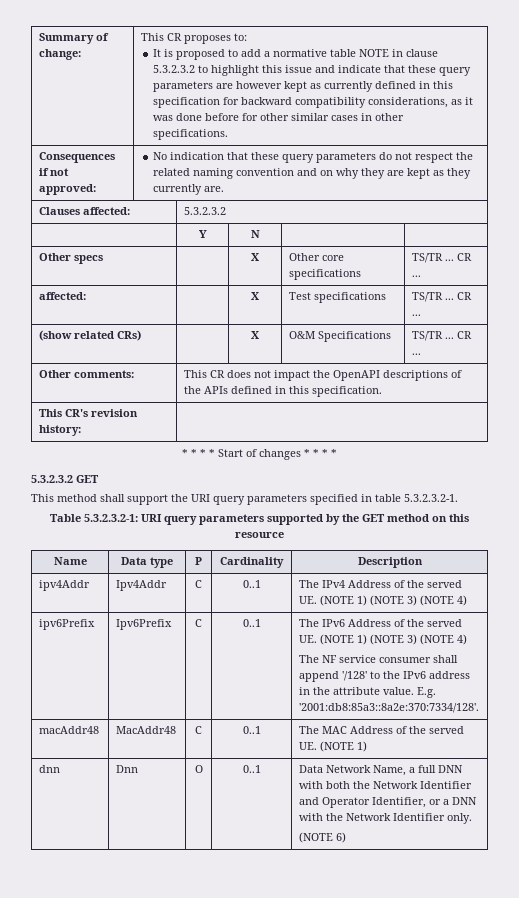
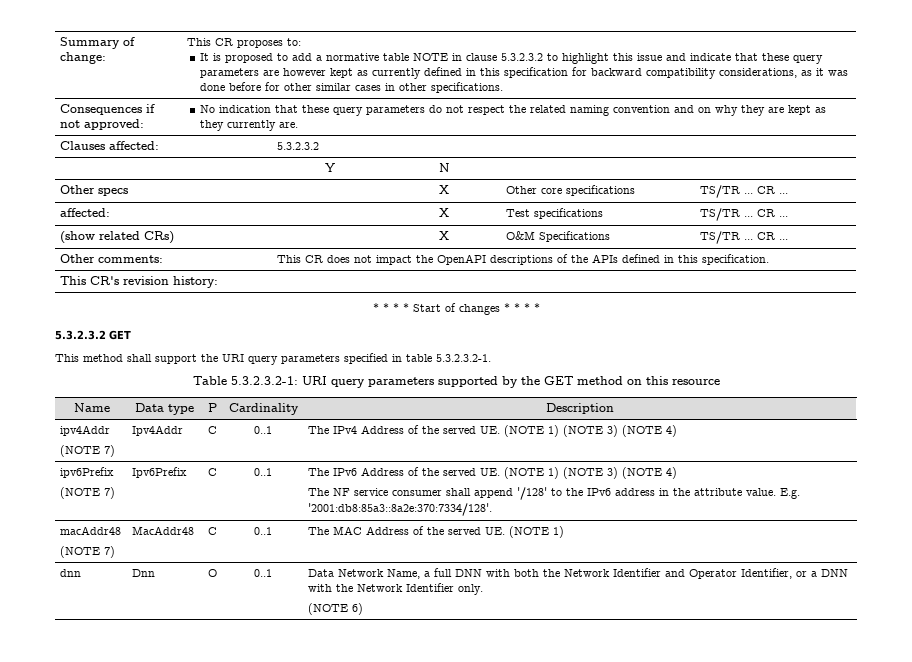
(91, 585) none -> [60,445,116,457] // (NOTE 7)
(96, 624) none -> [60,487,116,499] // (NOTE 7)
(100, 730) none -> [60,546,116,558] // (NOTE 7)

